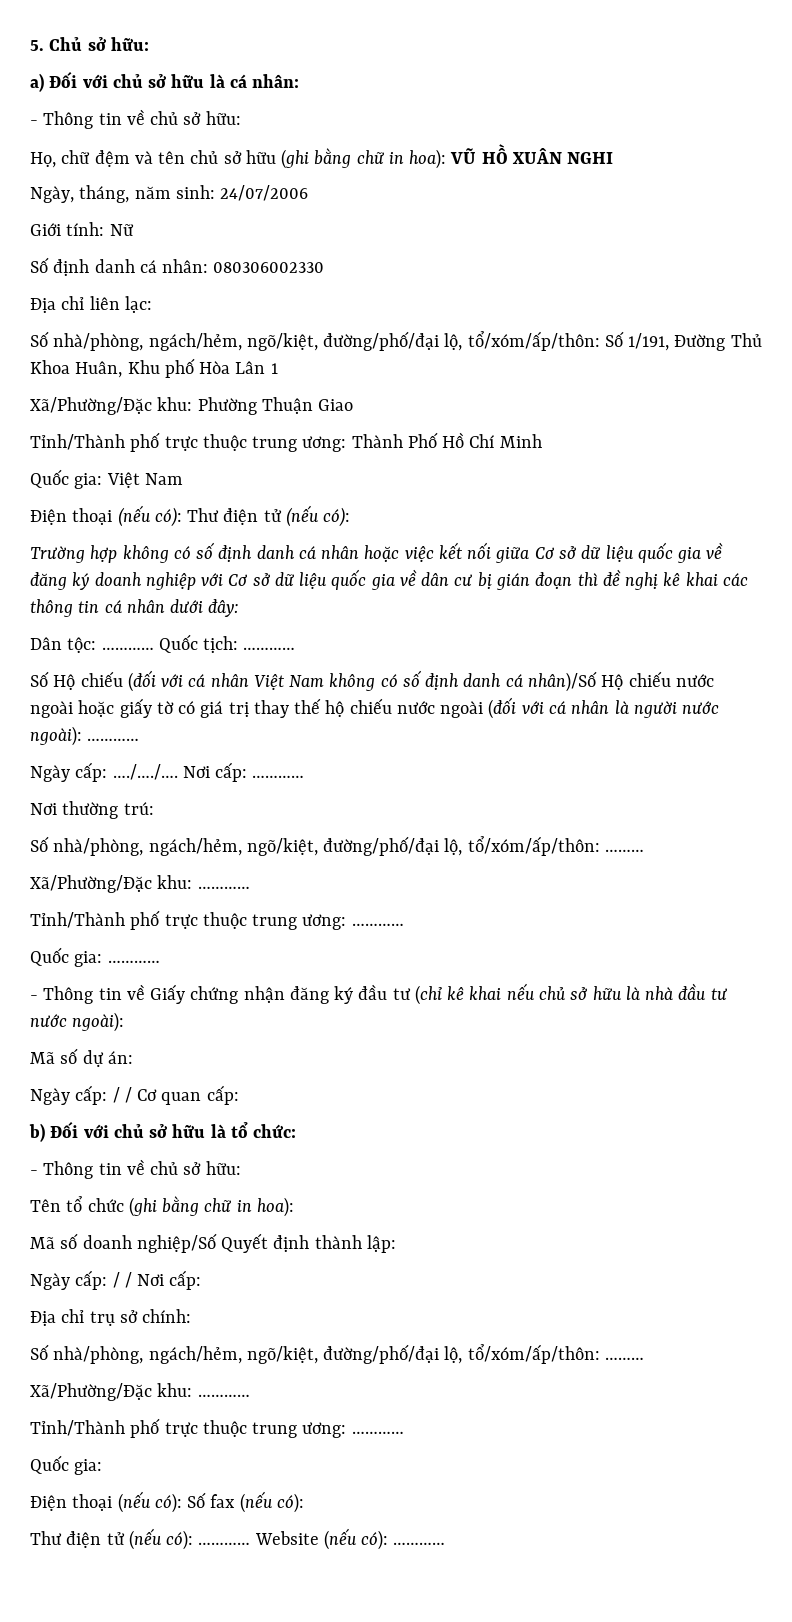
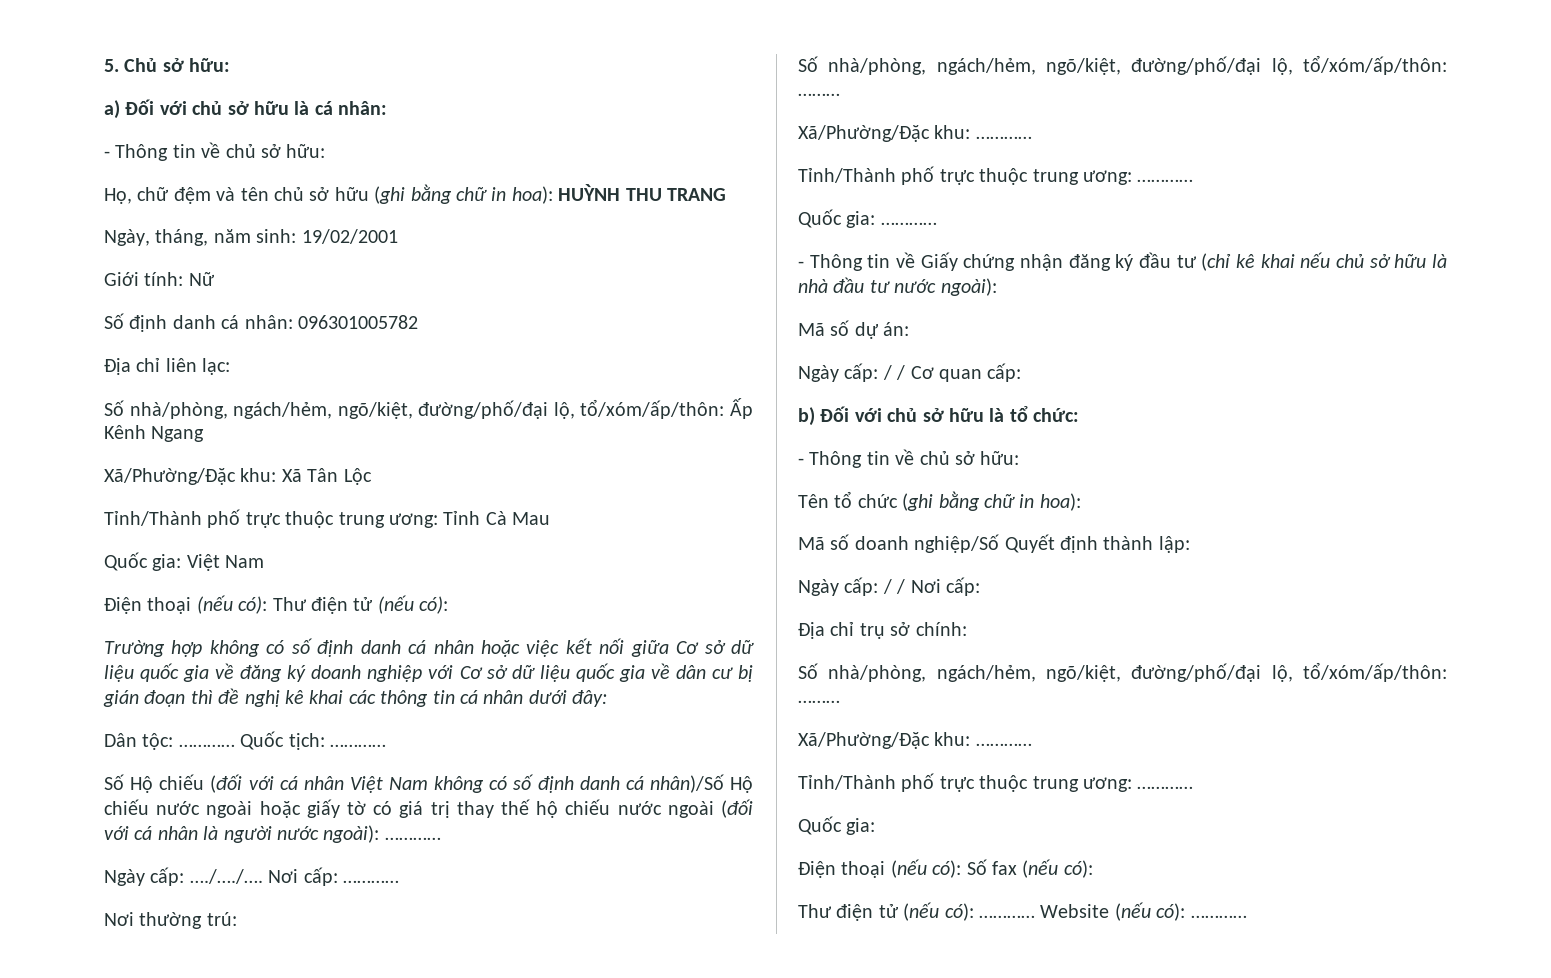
[450,144,614,164] VŨ HỒ XUÂN NGHI -> [558,184,726,201] HUỲNH THU TRANG
[220,185,309,201] 24/07/2006 -> [301,229,398,244] 19/02/2001
[213,262,325,273] 080306002330 -> [298,315,418,329] 096301005782
[604,331,762,351] [30,358,278,378] [30,397,354,415] [30,432,542,452] Số 1/191, Đường Thủ Khoa Huân, Khu phố Hòa Lân 1 // Xã/Phường/Đặc khu: Phường Thuận Giao // Tỉnh/Thành phố trực thuộc trung ương: Thành Phố Hồ Chí Minh -> [729,398,753,419] [104,425,205,442] [104,468,372,485] [104,509,551,528] Ấp Kênh Ngang // Xã/Phường/Đặc khu: Xã Tân Lộc // Tỉnh/Thành phố trực thuộc trung ương: Tỉnh Cà Mau

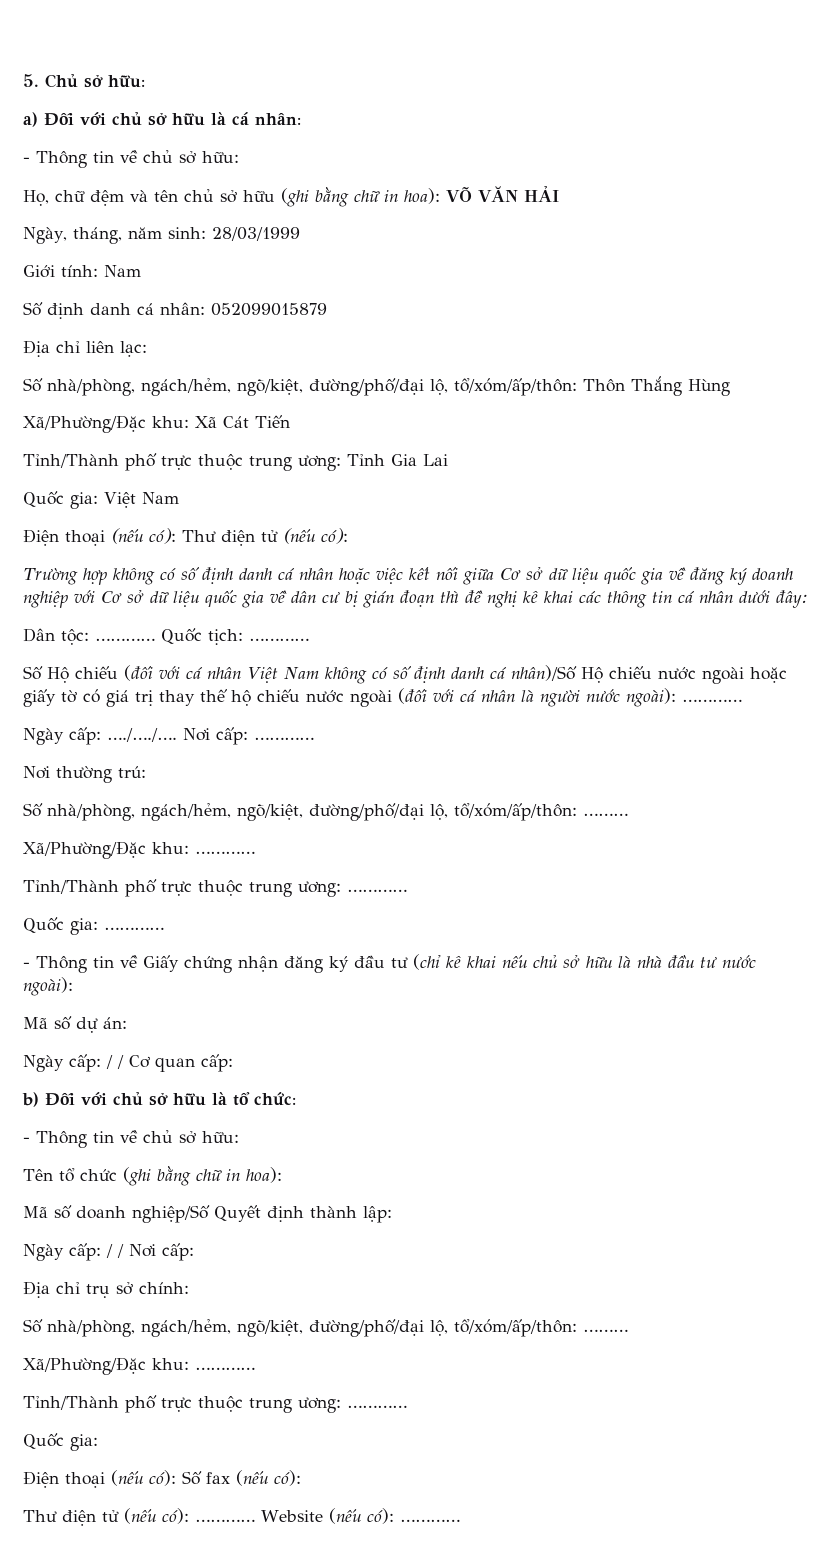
[558,184,726,201] HUỲNH THU TRANG -> [446,186,559,202] VÕ VĂN HẢI
[301,229,398,244] 19/02/2001 -> [211,227,300,241] 28/03/1999
[188,272,215,286] Nữ -> [104,265,141,277] Nam
[298,315,418,329] 096301005782 -> [211,303,327,316] 052099015879
[729,398,753,419] [104,425,205,442] Ấp Kênh Ngang -> [583,376,730,396] Thôn Thắng Hùng
[307,468,372,485] Tân Lộc -> [223,415,290,428] Cát Tiến
[485,511,551,525] Cà Mau -> [391,454,448,466] Gia Lai

